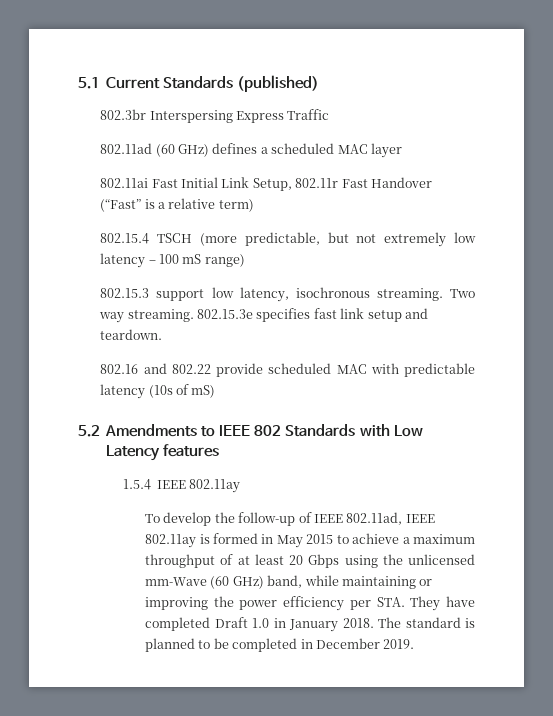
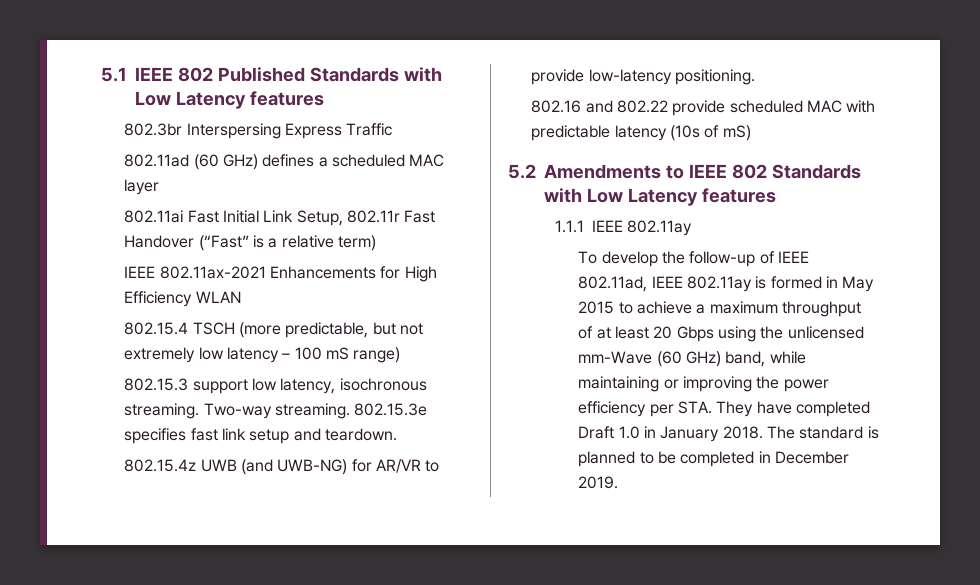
[106,75,320,92] Current Standards (published) -> [135,67,442,82] [135,91,324,109] IEEE 802 Published Standards with Low Latency features
(254, 205) none -> [124,266,437,282] [124,291,241,307] // IEEE 802.11ax-2021 Enhancements for High Efficiency WLAN
[450,289,475,298] [99,312,125,323] Two way -> [203,403,272,419] Two-way
(163, 334) none -> [124,459,440,475] [531,69,756,85] // 802.15.4z UWB (and UWB-NG) for AR/VR to provide low-latency positioning.
[122,479,151,490] 1.5.4 -> [554,220,584,233] 1.1.1

